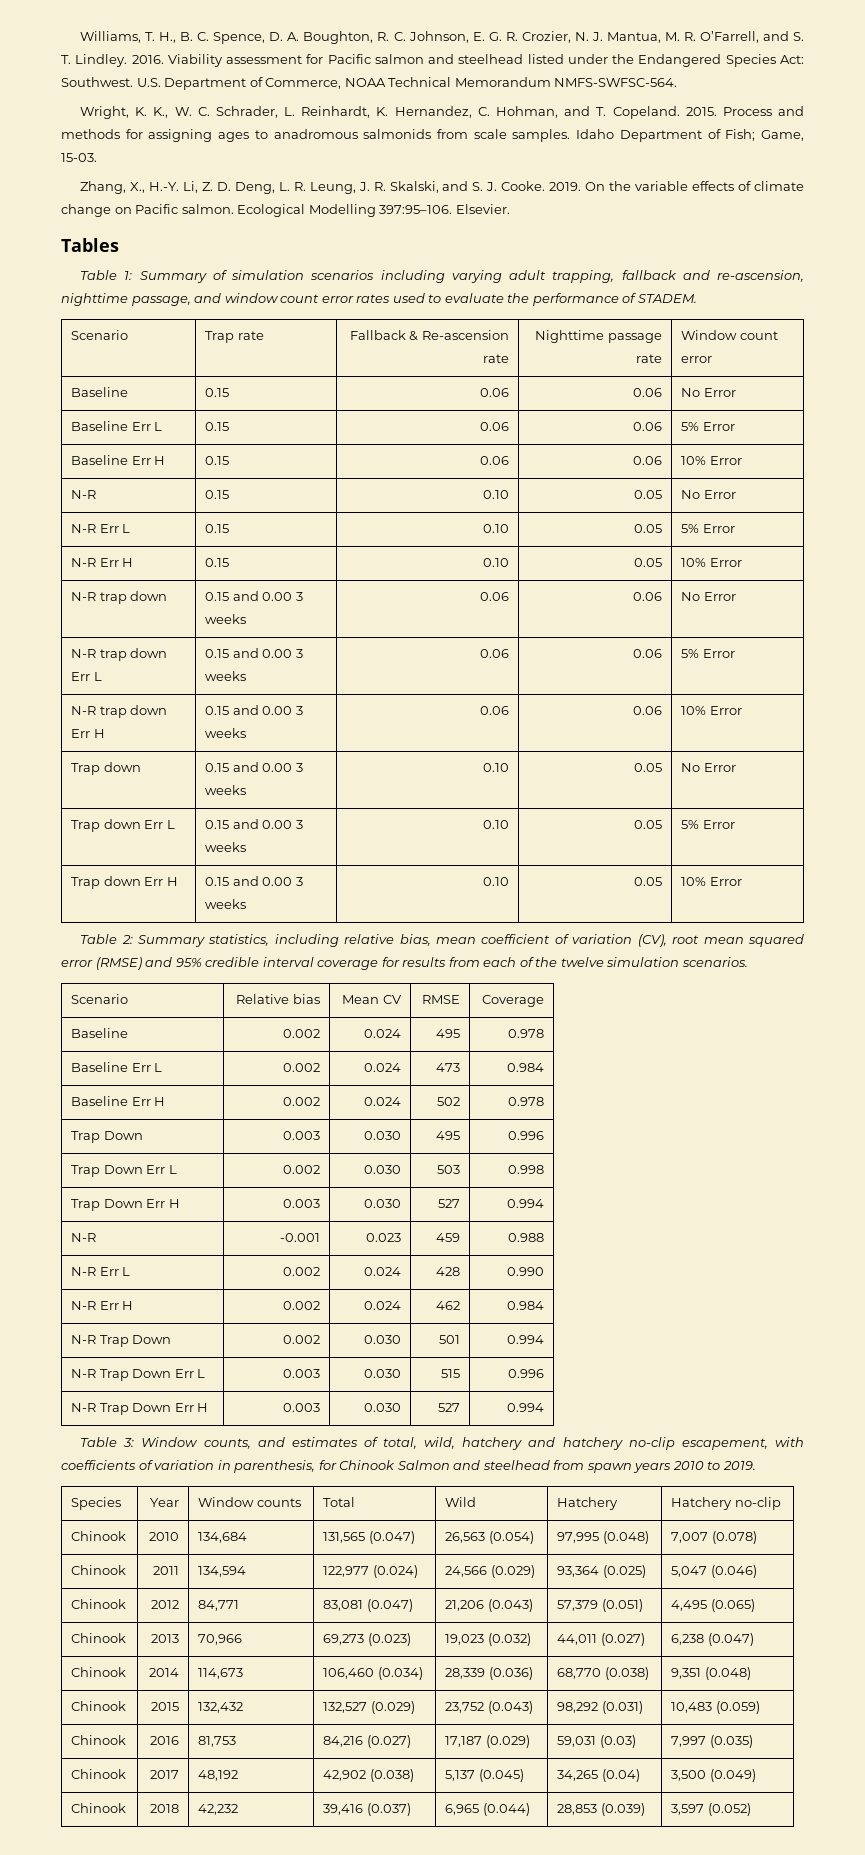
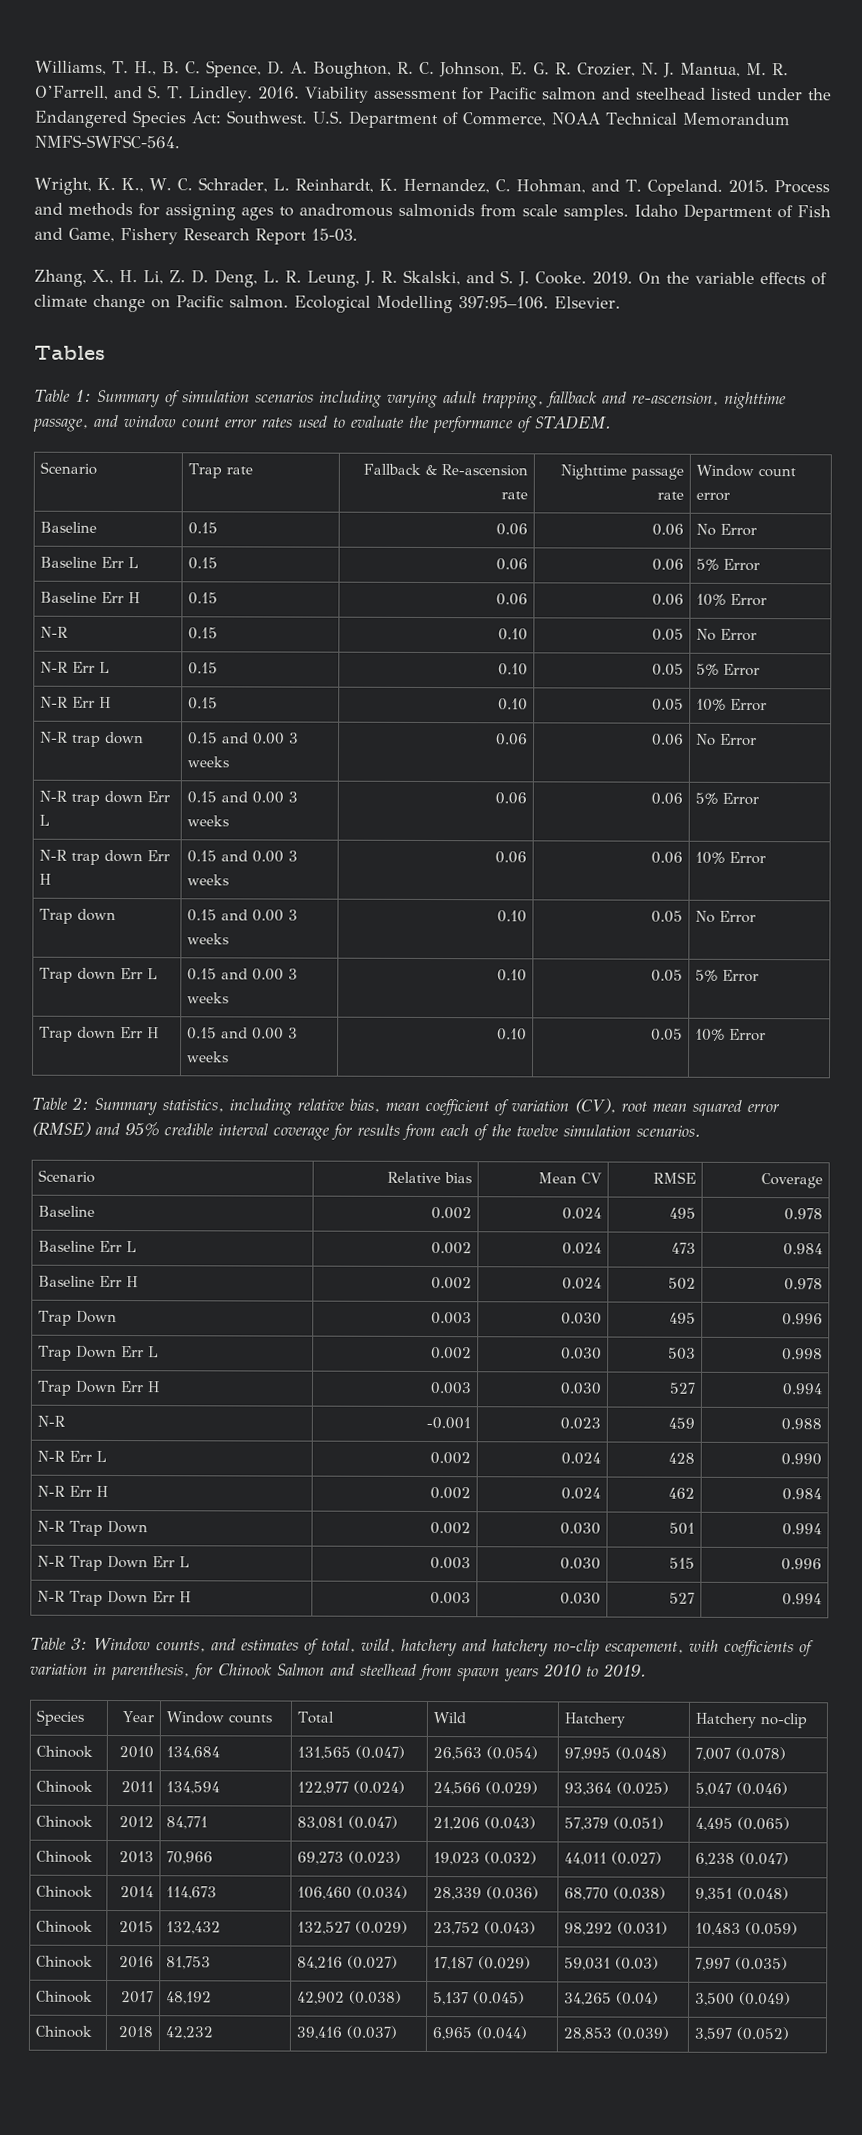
[725,129,804,141] Fish; Game, -> [797,205,831,218] [34,227,307,245] Fish and Game, Fishery Research Report
[149,182,180,191] H.-Y. -> [119,270,138,283] H.

